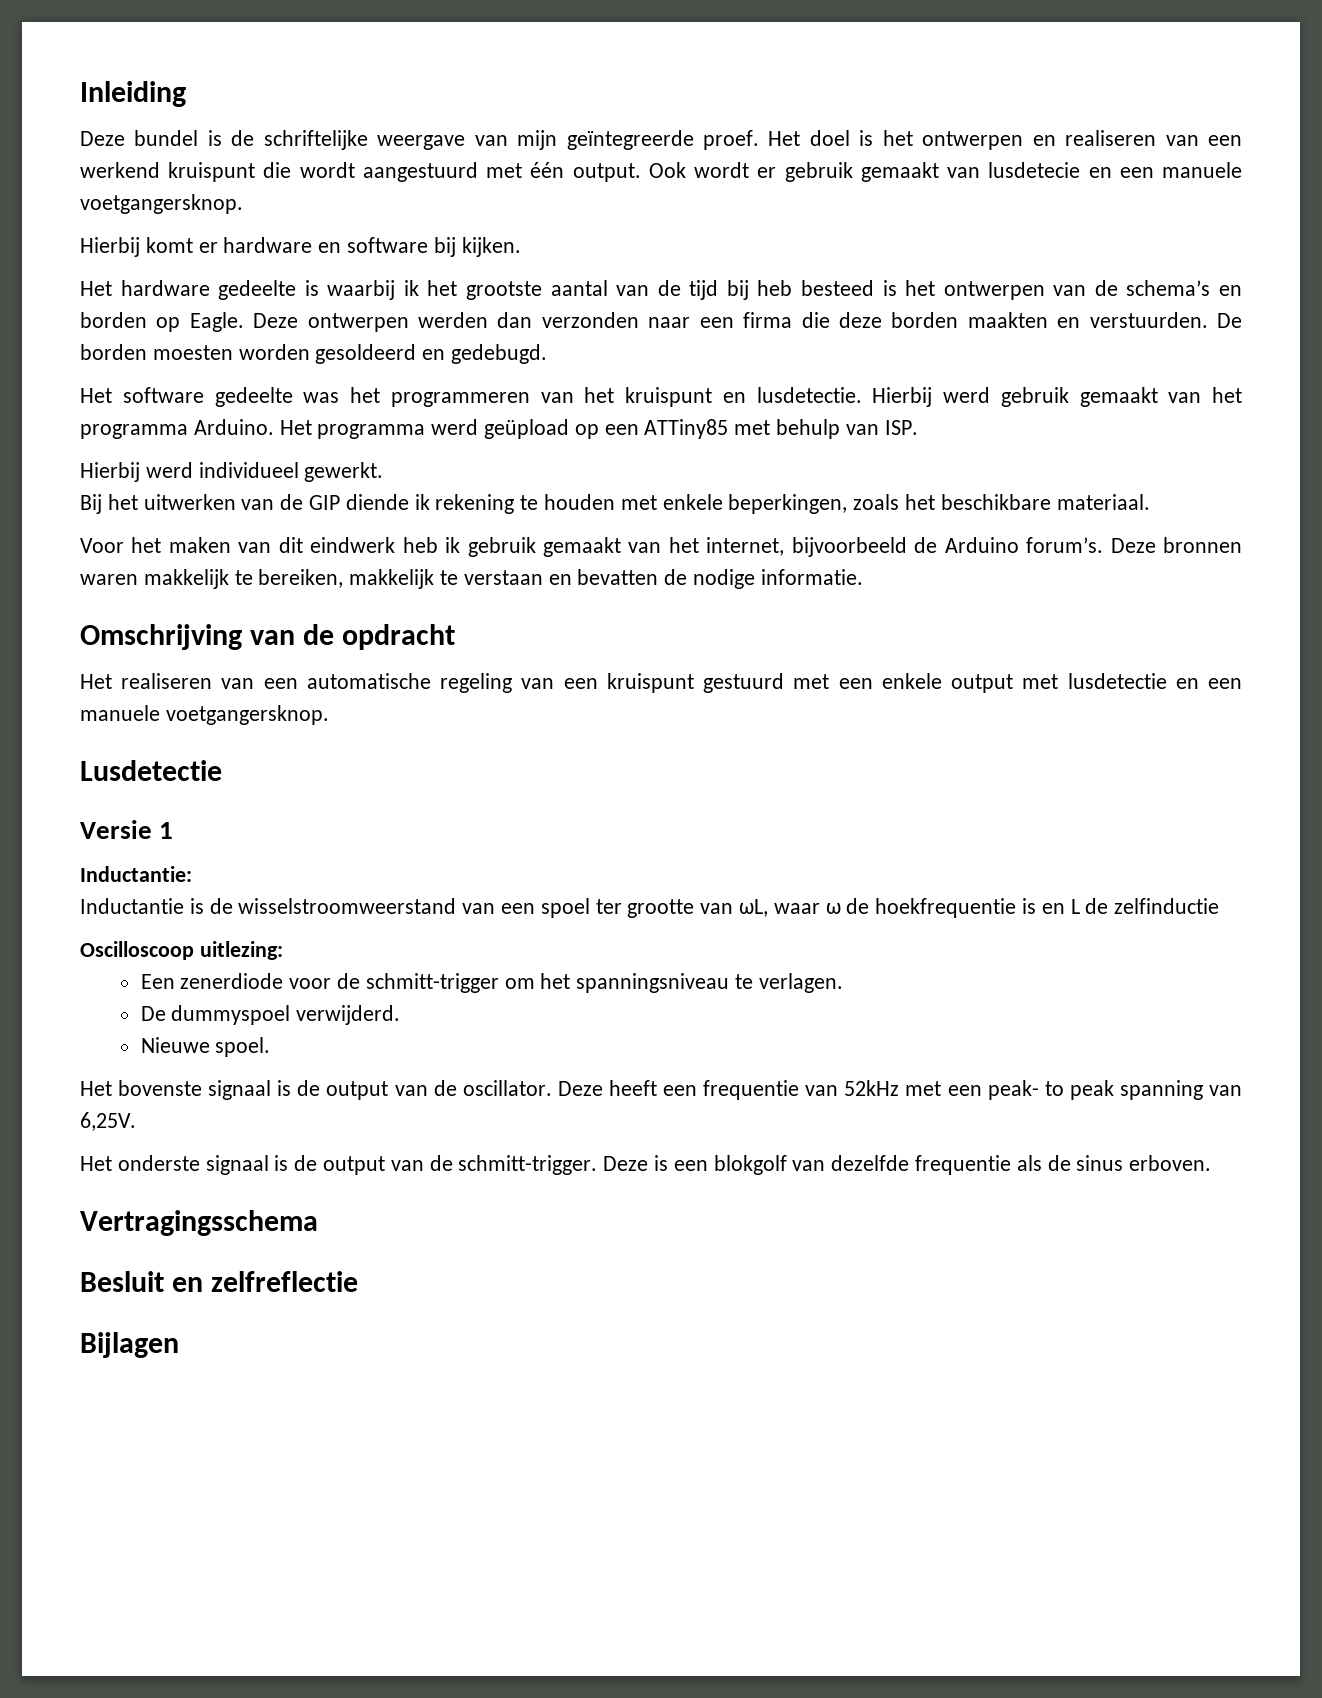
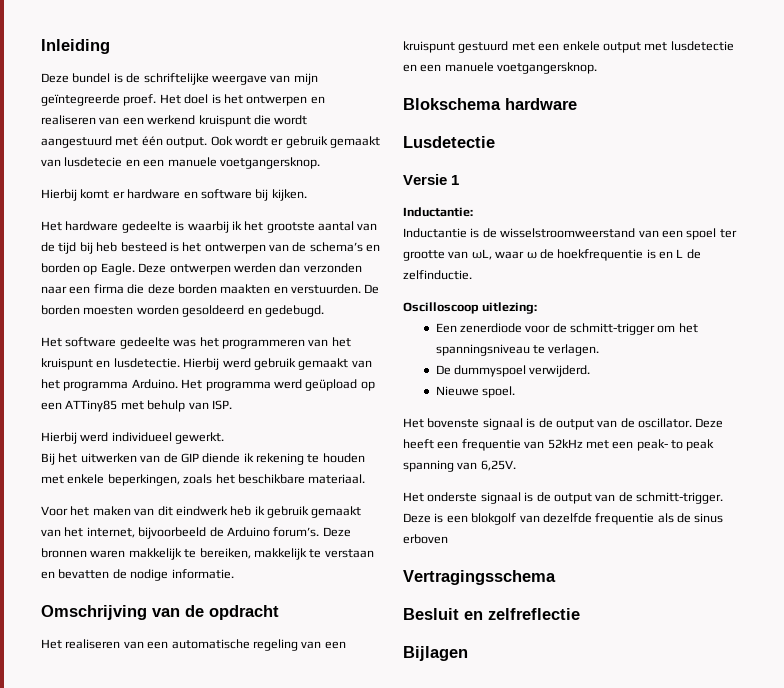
(329, 715) none -> [403,98,577,110] // Blokschema hardware
[1114,898,1220,914] zelfinductie -> [403,270,472,280] zelfinductie.
[1129,1155,1212,1171] erboven. -> [403,534,448,544] erboven

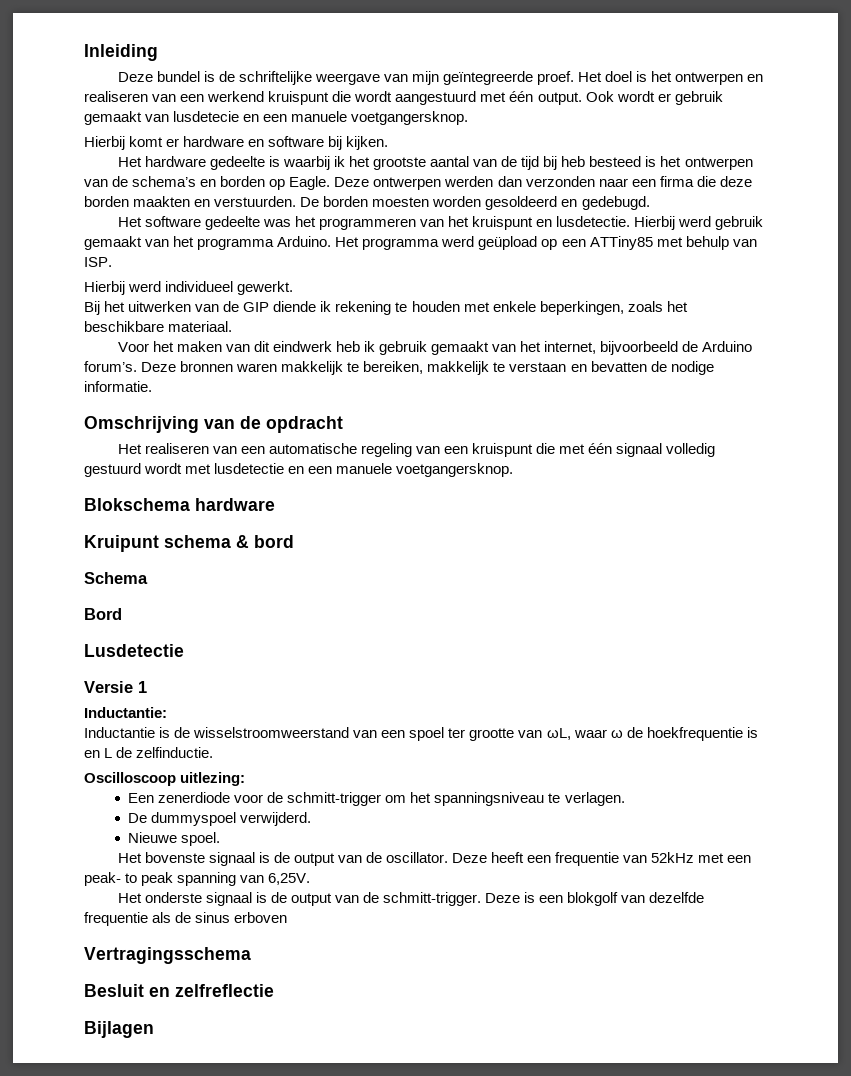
[458,41,641,53] gestuurd met een enkele output -> [536,443,716,457] [84,463,183,477] die met één signaal volledig gestuurd wordt
(577, 104) none -> [84,535,294,552] [84,572,148,584] [84,608,122,620] // Kruipunt schema & bord // Schema // Bord

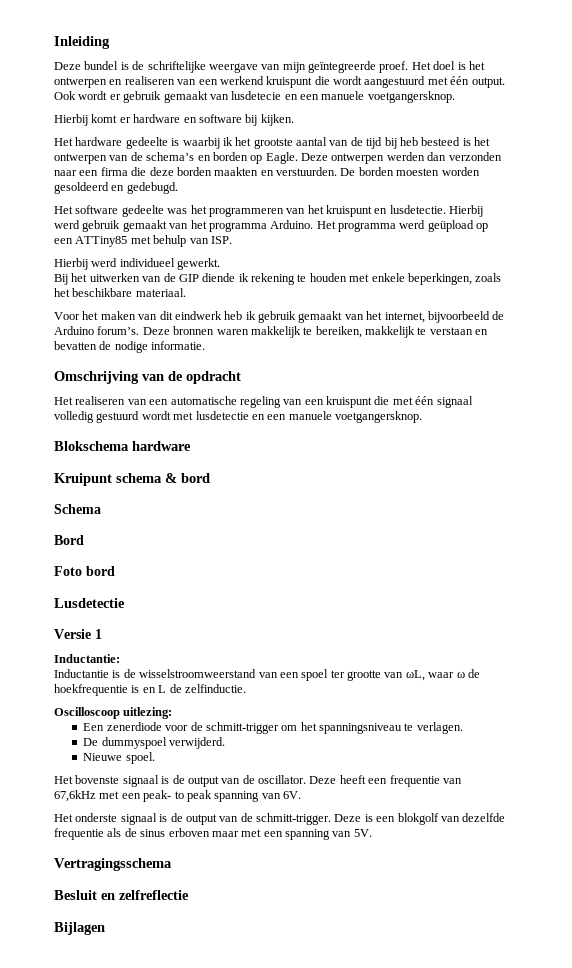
(122, 614) none -> [54,566,115,576] // Foto bord
[651,852,695,863] 52kHz -> [54,790,96,802] 67,6kHz
[268,873,311,885] 6,25V. -> [283,791,301,799] 6V.
(288, 917) none -> [211,829,372,840] maar met een spanning van 5V.

